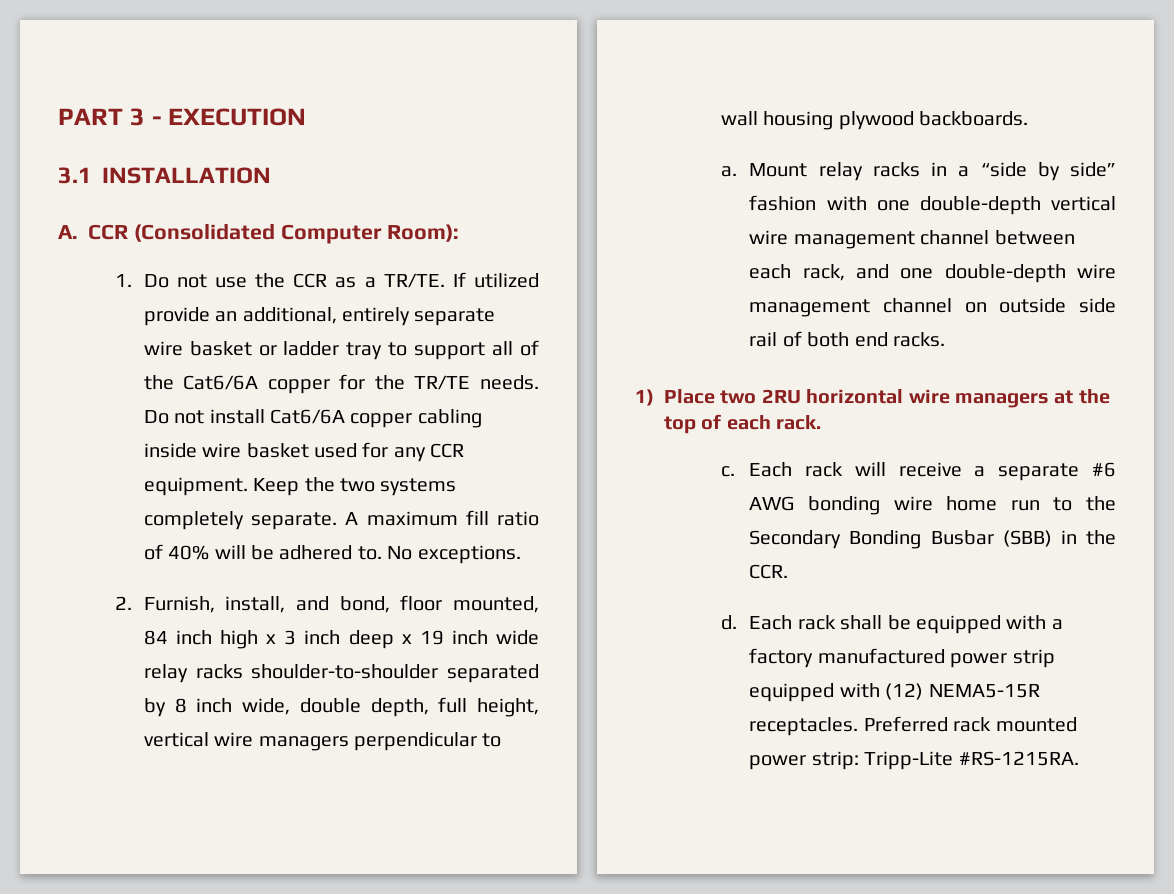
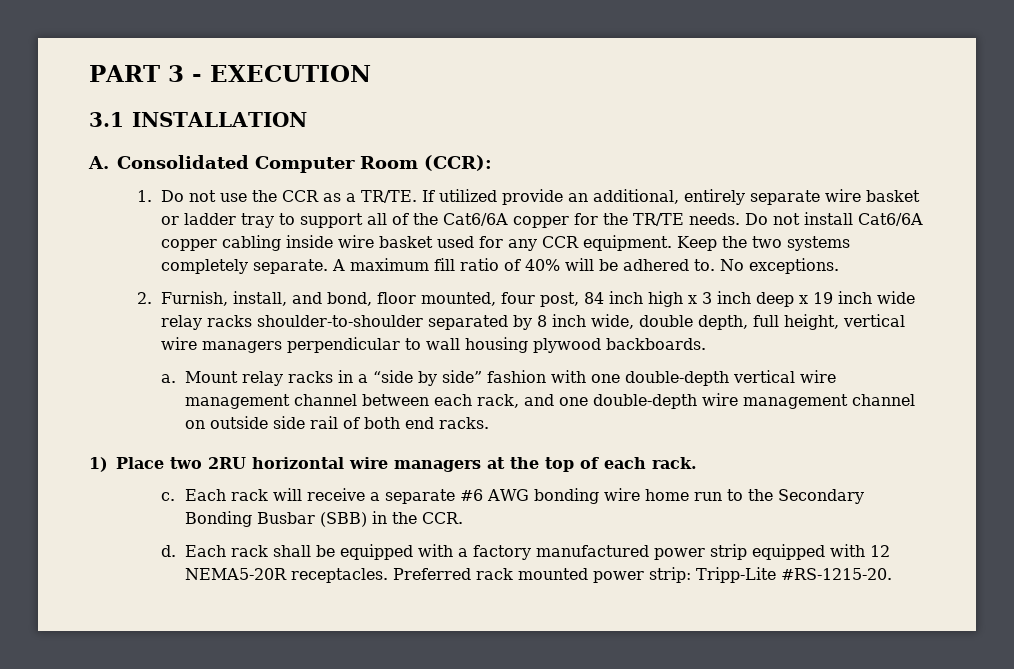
[88,223,460,244] CCR (Consolidated Computer Room): -> [117,155,492,173] Consolidated Computer Room (CCR):
(539, 604) none -> [500,292,579,307] four post,
[885,683,1040,700] (12) NEMA5-15R -> [869,545,890,557] [184,568,287,580] 12 NEMA5-20R
[958,751,1079,766] #RS-1215RA. -> [780,568,892,580] #RS-1215-20.

